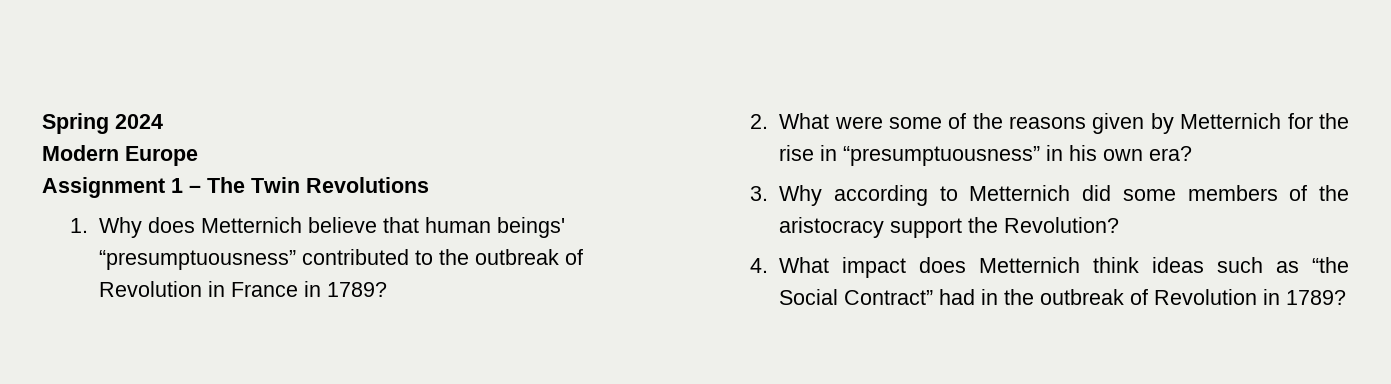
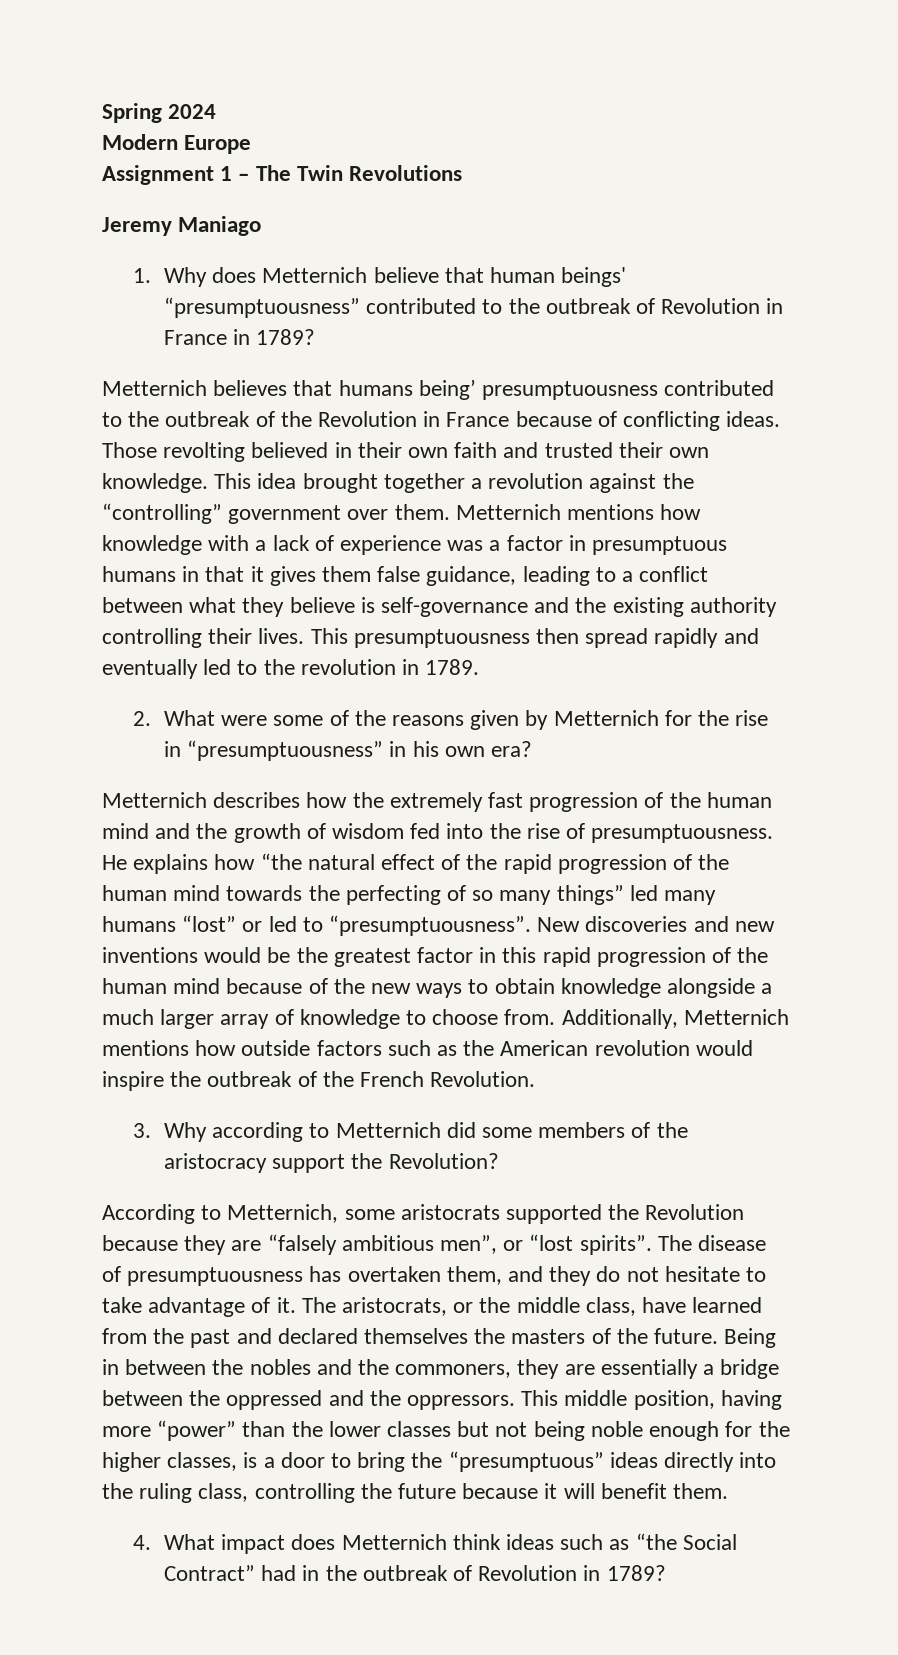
(429, 185) none -> [102,216,262,236] // Jeremy Maniago
(388, 289) none -> [102,379,775,400] [102,411,781,431] [102,442,710,462] [102,473,694,493] [102,503,702,524] [102,535,728,555] [102,566,709,586] [102,597,777,617] [102,628,759,648] [102,659,480,679] // Metternich believes that humans being’ presumptuousness contributed to the outbreak of the Revolution in France because of conflicting ideas. Those revolting believed in their own faith and trusted their own knowledge. This idea brought together a revolution against the “controlling” government over them. Metternich mentions how knowledge with a lack of experience was a factor in presumptuous humans in that it gives them false guidance, leading to a conflict between what they believe is self-governance and the existing authority controlling their lives. This presumptuousness then spread rapidly and eventually led to the revolution in 1789.
(1193, 153) none -> [102,792,772,812] [102,823,774,843] [102,853,730,874] [102,885,717,905] [102,915,775,936] [102,947,769,967] [102,978,773,998] [102,1009,789,1029] [102,1040,753,1056] [102,1071,536,1091] // Metternich describes how the extremely fast progression of the human mind and the growth of wisdom fed into the rise of presumptuousness. He explains how “the natural effect of the rapid progression of the human mind towards the perfecting of so many things” led many humans “lost” or led to “presumptuousness”. New discoveries and new inventions would be the greatest factor in this rapid progression of the human mind because of the new ways to obtain knowledge alongside a much larger array of knowledge to choose from. Additionally, Metternich mentions how outside factors such as the American revolution would inspire the outbreak of the French Revolution.
(1120, 225) none -> [102,1204,745,1224] [102,1234,767,1255] [102,1266,767,1286] [102,1297,763,1317] [102,1328,777,1348] [102,1359,780,1379] [102,1390,782,1410] [102,1420,790,1441] [102,1451,777,1472] [102,1483,729,1503] // According to Metternich, some aristocrats supported the Revolution because they are “falsely ambitious men”, or “lost spirits”. The disease of presumptuousness has overtaken them, and they do not hesitate to take advantage of it. The aristocrats, or the middle class, have learned from the past and declared themselves the masters of the future. Being in between the nobles and the commoners, they are essentially a bridge between the oppressed and the oppressors. This middle position, having more “power” than the lower classes but not being noble enough for the higher classes, is a door to bring the “presumptuous” ideas directly into the ruling class, controlling the future because it will benefit them.

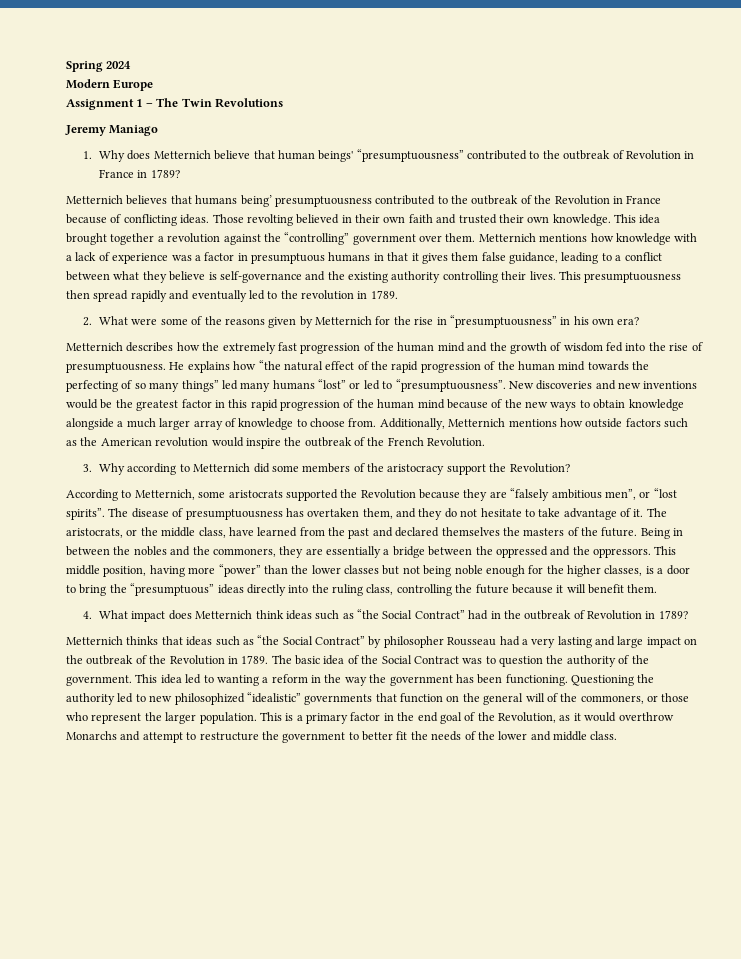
(666, 1573) none -> [66,635,698,648] [66,655,649,667] [66,674,655,686] [66,692,690,705] [66,712,674,724] [66,731,618,743] // Metternich thinks that ideas such as “the Social Contract” by philosopher Rousseau had a very lasting and large impact on the outbreak of the Revolution in 1789. The basic idea of the Social Contract was to question the authority of the government. This idea led to wanting a reform in the way the government has been functioning. Questioning the authority led to new philosophized “idealistic” governments that function on the general will of the commoners, or those who represent the larger population. This is a primary factor in the end goal of the Revolution, as it would overthrow Monarchs and attempt to restructure the government to better fit the needs of the lower and middle class.

